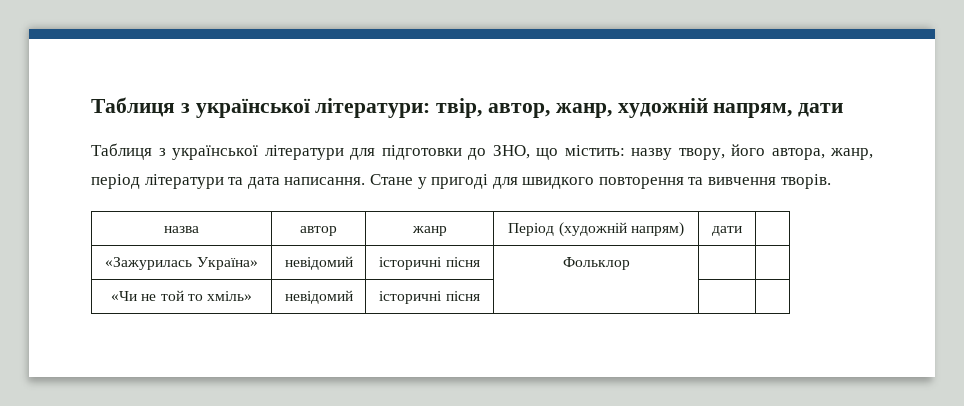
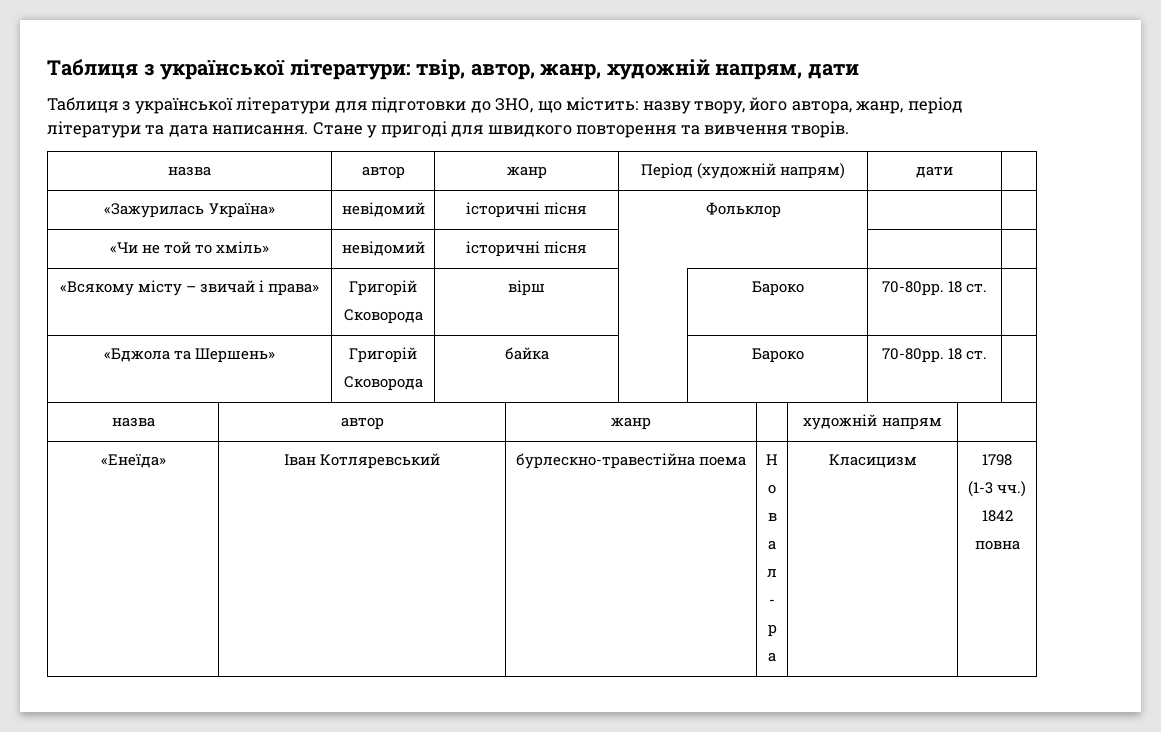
(480, 296) none -> [59,280,320,296] [349,280,417,296] [343,309,423,324] [508,280,545,296] [751,281,804,296] [881,281,988,296] [103,348,276,363] [349,347,417,363] [343,376,423,391] [504,347,549,360] [751,348,804,363] [881,348,988,363] [111,417,155,427] [340,417,384,430] [611,417,651,430] [803,414,942,430] [100,454,166,468] [283,453,441,469] [515,453,747,469] [766,454,778,465] [768,484,776,494] [767,513,777,521] [768,540,776,550] [767,569,777,577] [769,599,775,605] [767,624,777,637] [768,652,776,662] [828,454,917,468] [982,454,1012,466] [967,481,1027,497] [981,510,1013,522] [974,540,1020,550] // «Всякому місту – звичай і права» | Григорій // Сковорода | вірш | | Бароко | 70-80рр. 18 ст. | // «Бджола та Шершень» | Григорій // Сковорода | байка | | Бароко | 70-80рр. 18 ст. | // назва | автор | жанр | | художній напрям | // «Енеїда» | Іван Котляревський | бурлескно-травестійна поема | Н // о // в // а // л // - // р // а | Класицизм | 1798 // (1-3 чч.) // 1842 // повна

